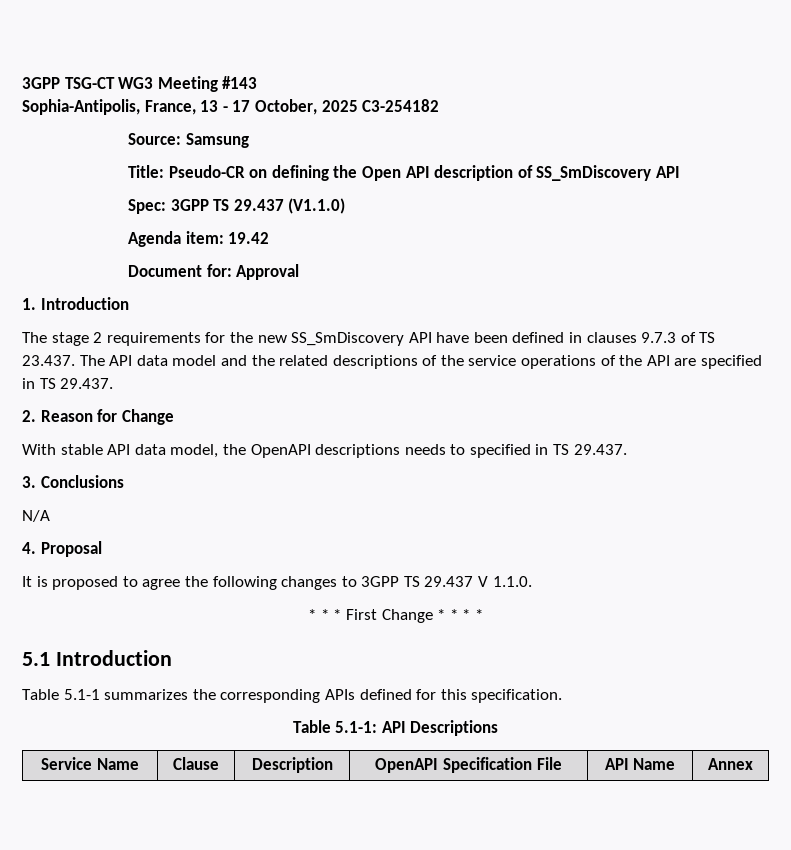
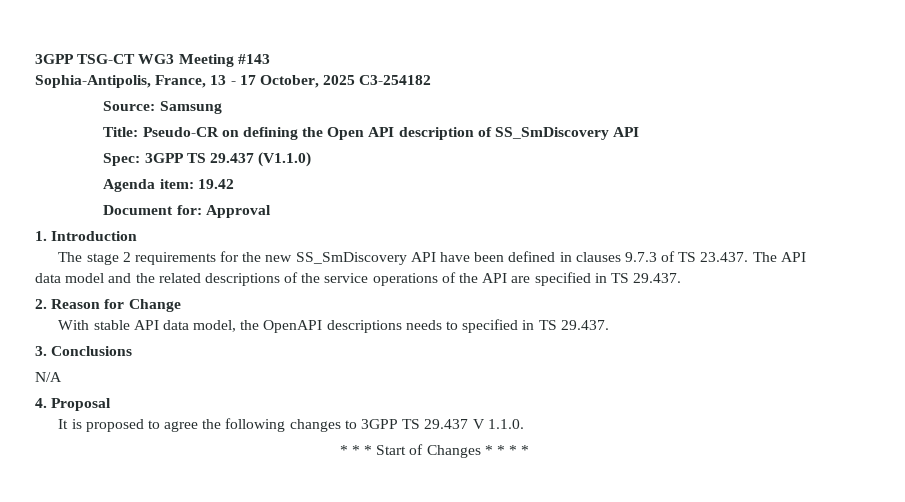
[345,609,433,623] First Change -> [376,444,481,458] Start of Changes
[22,650,172,666] [22,689,563,703] [292,720,499,736] [41,757,139,770] [173,757,219,770] [251,757,333,773] [375,757,562,773] [604,758,676,770] [708,758,753,770] // 5.1 Introduction // Table 5.1-1 summarizes the corresponding APIs defined for this specification. // Table 5.1-1: API Descriptions // Service Name | Clause | Description | OpenAPI Specification File | API Name | Annex -> (530, 450) none

